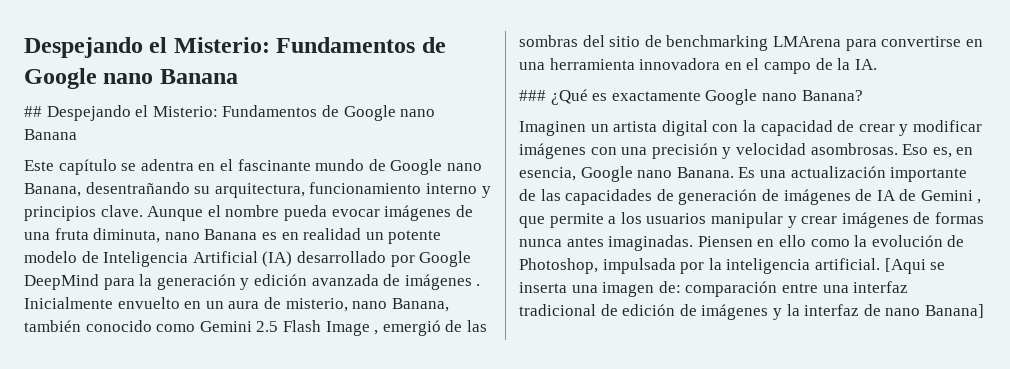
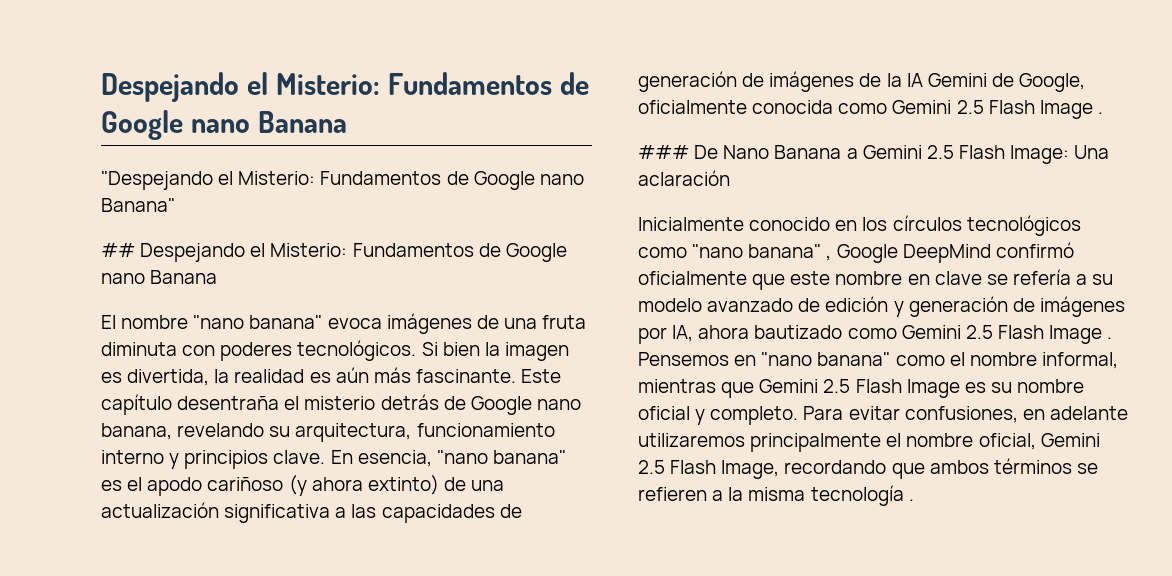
[24,37,446,58] [24,68,238,89] Despejando el Misterio: Fundamentos de Google nano Banana -> [101,72,589,102] [101,110,347,140] [101,171,584,190] [101,198,175,212] Despejando el Misterio: Fundamentos de Google nano Banana // "Despejando el Misterio: Fundamentos de Google nano Banana"
[24,159,482,175] [24,182,190,197] Este capítulo se adentra en el fascinante mundo de Google nano Banana, desentrañando -> [101,313,587,334] [101,340,569,361] [101,367,562,386] [101,394,581,415] [101,423,265,440] El nombre "nano banana" evoca imágenes de una fruta diminuta con poderes tecnológicos. Si bien la imagen es divertida, la realidad es aún más fascinante. Este capítulo desentraña el misterio detrás de Google nano banana, revelando
[147,205,473,221] [24,228,442,244] [24,251,472,267] [24,274,481,290] [24,297,449,312] [24,320,487,336] [519,35,983,51] [519,58,877,74] [519,89,863,105] [519,120,982,136] [519,143,974,159] [519,166,968,182] [519,189,536,201] Aunque el nombre pueda evocar imágenes de una fruta diminuta, nano Banana es en realidad un potente modelo de Inteligencia Artificial (IA) desarrollado por Google DeepMind para la generación y edición avanzada de imágenes . Inicialmente envuelto en un aura de misterio, nano Banana, también conocido como Gemini 2.5 Flash Image , emergió de las sombras del sitio de benchmarking LMArena para convertirse en una herramienta innovadora en el campo de la IA. // ### ¿Qué es exactamente Google nano Banana? // Imaginen un artista digital con la capacidad de crear y modificar imágenes con una precisión y velocidad asombrosas. Eso es, en esencia, Google nano Banana. Es una actualización importante de -> [330,450,566,467] [101,475,505,496] [101,502,347,523] En esencia, "nano banana" es el apodo cariñoso (y ahora extinto) de una actualización significativa a
[876,189,982,204] [519,212,984,228] [519,235,965,251] [519,258,946,274] [519,281,909,297] [519,304,984,320] IA de Gemini , que permite a los usuarios manipular y crear imágenes de formas nunca antes imaginadas. Piensen en ello como la evolución de Photoshop, impulsada por la inteligencia artificial. [Aqui se inserta una imagen de: comparación entre una interfaz tradicional de edición de imágenes y la interfaz de nano Banana] -> [886,73,1086,92] [638,100,1103,119] [638,145,1110,164] [638,170,730,186] [638,215,1081,236] [638,242,1074,263] [638,269,1114,290] [638,296,1125,317] [638,325,1113,344] [638,352,1118,369] [638,379,1085,398] [638,406,1128,425] [638,433,1100,452] [638,458,1098,479] [638,485,914,506] la IA Gemini de Google, oficialmente conocida como Gemini 2.5 Flash Image . // ### De Nano Banana a Gemini 2.5 Flash Image: Una aclaración // Inicialmente conocido en los círculos tecnológicos como "nano banana" , Google DeepMind confirmó oficialmente que este nombre en clave se refería a su modelo avanzado de edición y generación de imágenes por IA, ahora bautizado como Gemini 2.5 Flash Image . Pensemos en "nano banana" como el nombre informal, mientras que Gemini 2.5 Flash Image es su nombre oficial y completo. Para evitar confusiones, en adelante utilizaremos principalmente el nombre oficial, Gemini 2.5 Flash Image, recordando que ambos términos se refieren a la misma tecnología .

